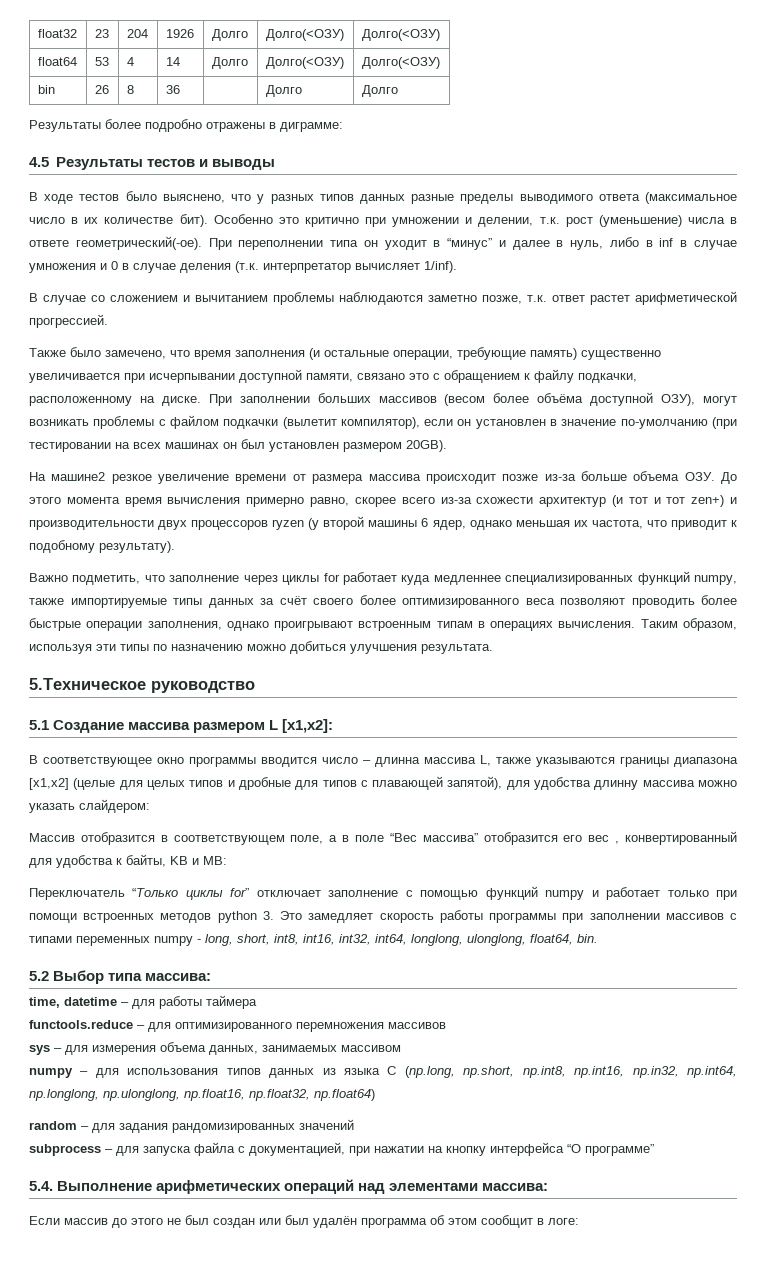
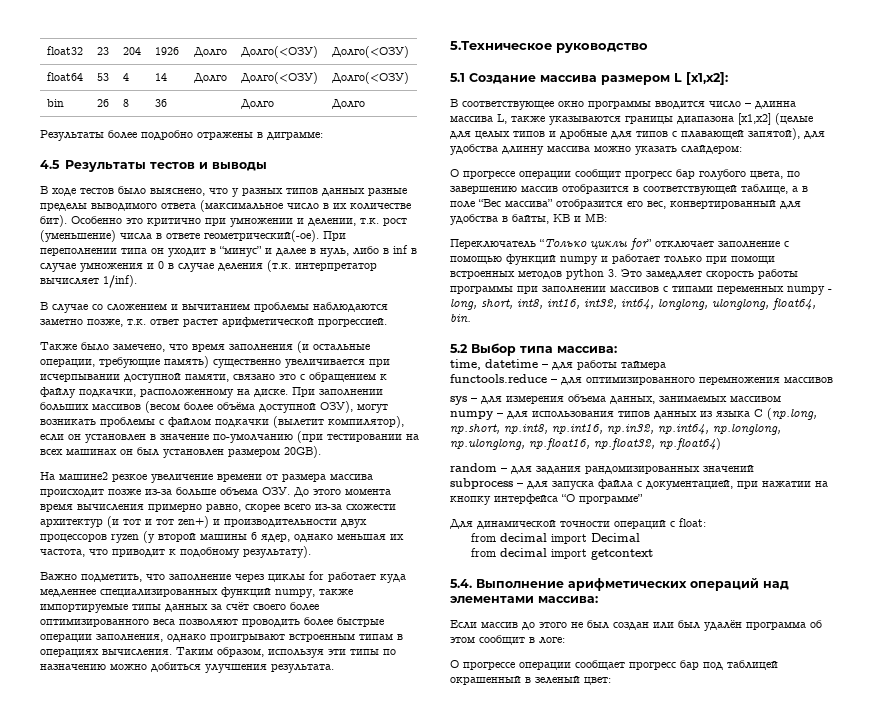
[29,832,324,845] Массив отобразится в соответствующем поле, -> [450,169,800,180] [450,184,788,195] О прогрессе операции сообщит прогресс бар голубого цвета, по завершению массив отобразится в соответствующей таблице,
[588,835,620,844] вес , -> [647,201,666,209] вес,
[116,858,122,865] к -> [502,216,508,222] в
(654, 1150) none -> [450,518,706,529] [471,533,641,544] [471,548,654,560] // Для динамической точности операций с float: // from decimal import Decimal // from decimal import getcontext
(579, 1221) none -> [450,660,778,670] [450,676,611,685] // О прогрессе операции сообщает прогресс бар под таблицей окрашенный в зеленый цвет:

